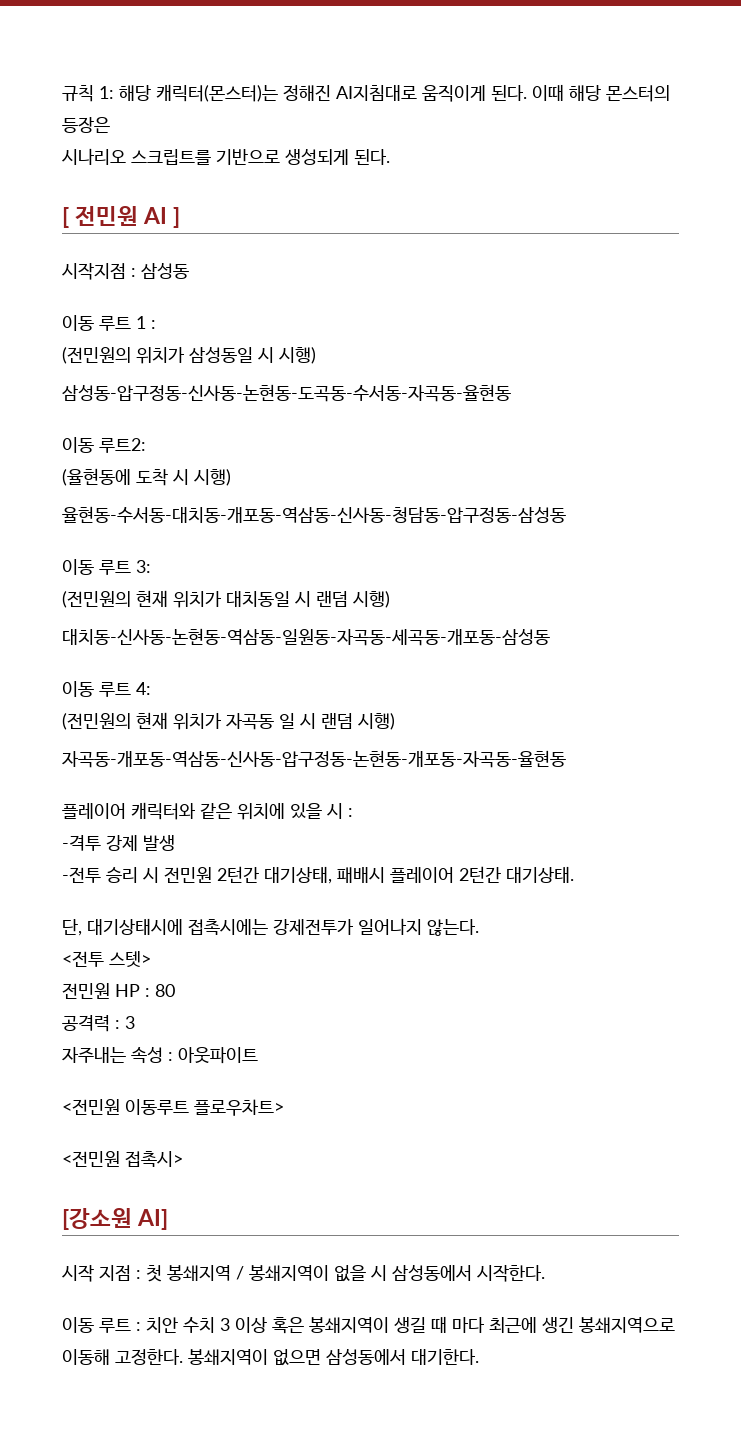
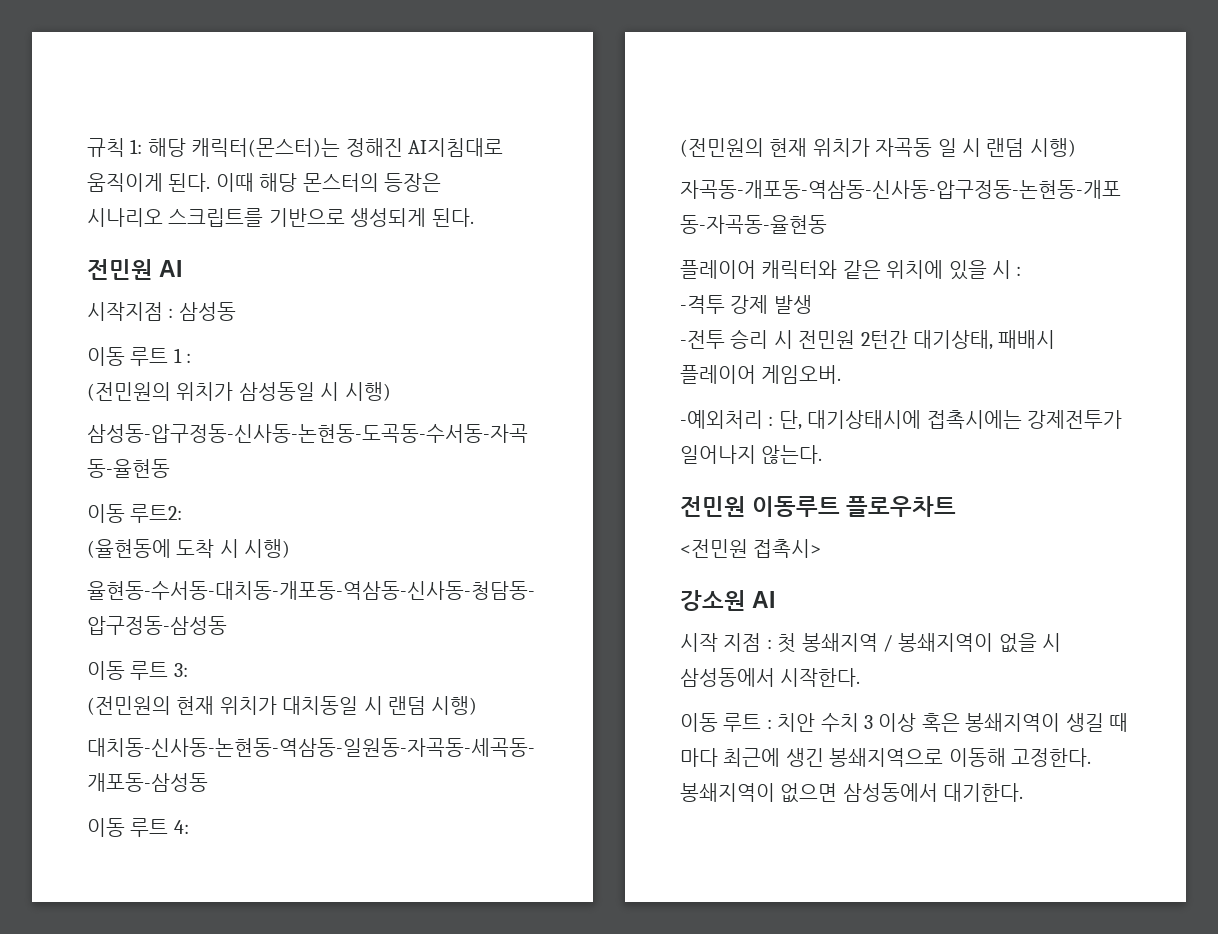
[62,207,69,228] [ -> (474, 217) none
[173,207,181,228] ] -> (183, 268) none
[459,866,574,883] 2턴간 대기상태. // -> [761,365,842,384] [680,410,774,429] 게임오버. // -예외처리 :
[62,951,151,967] [62,983,175,999] [62,1015,135,1032] [62,1047,258,1064] [62,1099,284,1116] // <전투 스텟> // 전민원 HP : 80 // 공격력 : 3 // 자주내는 속성 : 아웃파이트 // <전민원 이동루트 플로우차트> -> [680,496,957,517] // 전민원 이동루트 플로우차트
[62,1208,169,1230] [강소원 AI] -> [680,590,776,611] 강소원 AI

